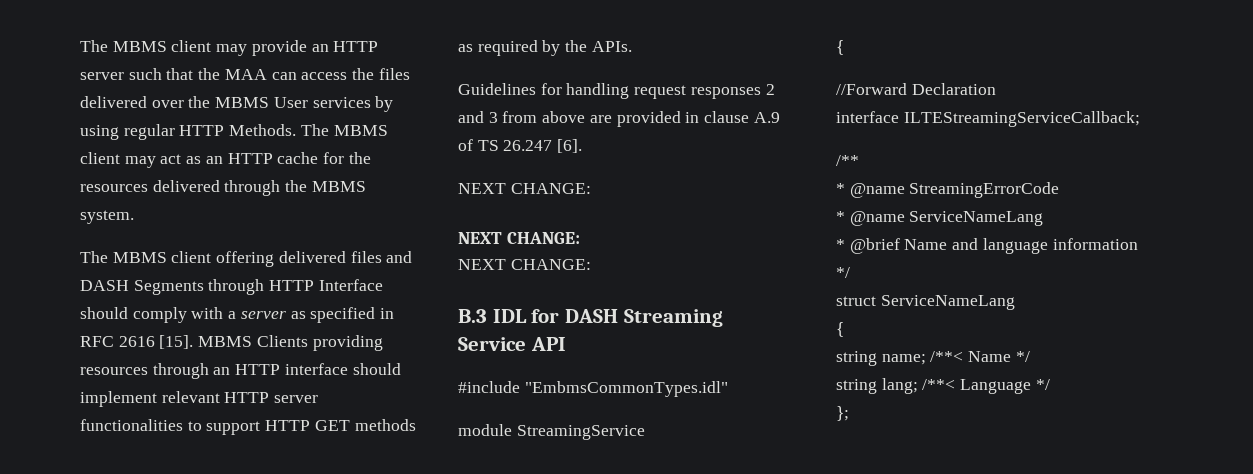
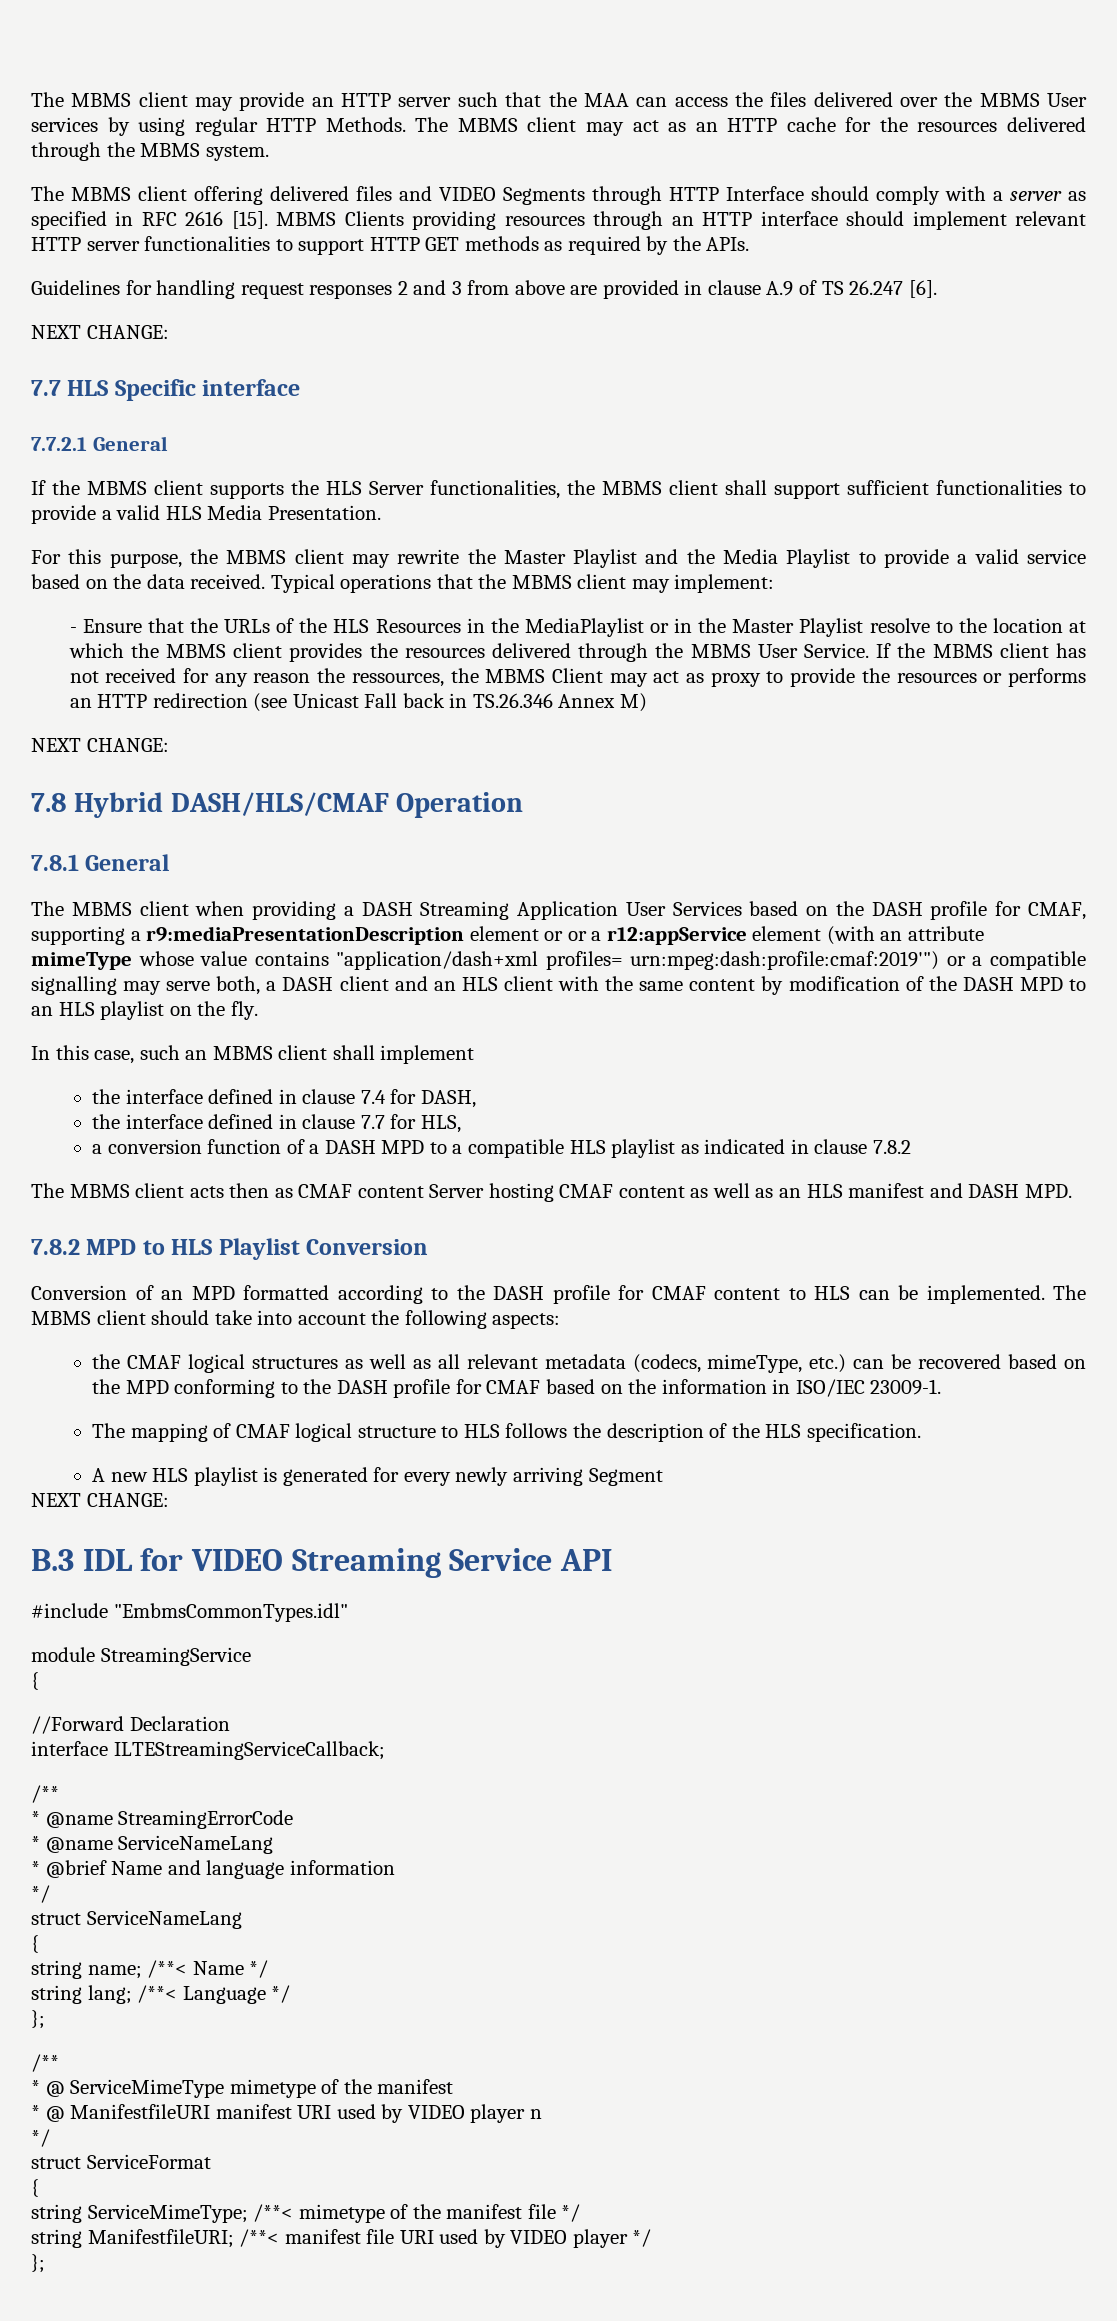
[80,280,129,291] DASH -> [439,187,496,201] VIDEO
[458,232,580,244] NEXT CHANGE: -> [31,379,301,401] [31,436,168,451] [31,480,1086,499] [31,505,381,524] [31,549,1086,568] [31,574,775,593] [69,618,1086,637] [68,643,1087,662] [69,668,1087,687] [69,693,648,712] [31,738,169,752] [31,792,524,818] [31,854,170,871] [31,901,1086,920] [31,926,984,945] [31,951,1086,970] [31,976,1086,995] [31,1001,258,1020] [31,1045,475,1064] [92,1089,476,1108] [92,1114,461,1133] [92,1139,911,1158] [31,1183,1072,1202] [31,1238,429,1260] [31,1285,1086,1304] [31,1310,561,1329] [92,1354,1087,1373] [92,1379,942,1398] [92,1423,921,1442] [92,1467,663,1486] 7.7 HLS Specific interface // 7.7.2.1 General // If the MBMS client supports the HLS Server functionalities, the MBMS client shall support sufficient functionalities to provide a valid HLS Media Presentation. // For this purpose, the MBMS client may rewrite the Master Playlist and the Media Playlist to provide a valid service based on the data received. Typical operations that the MBMS client may implement: // - Ensure that the URLs of the HLS Resources in the MediaPlaylist or in the Master Playlist resolve to the location at which the MBMS client provides the resources delivered through the MBMS User Service. If the MBMS client has not received for any reason the ressources, the MBMS Client may act as proxy to provide the resources or performs an HTTP redirection (see Unicast Fall back in TS.26.346 Annex M) // NEXT CHANGE: // 7.8 Hybrid DASH/HLS/CMAF Operation // 7.8.1 General // The MBMS client when providing a DASH Streaming Application User Services based on the DASH profile for CMAF, supporting a r9:mediaPresentationDescription element or or a r12:appService element (with an attribute mimeType whose value contains "application/dash+xml profiles= urn:mpeg:dash:profile:cmaf:2019'") or a compatible signalling may serve both, a DASH client and an HLS client with the same content by modification of the DASH MPD to an HLS playlist on the fly. // In this case, such an MBMS client shall implement // the interface defined in clause 7.4 for DASH, // the interface defined in clause 7.7 for HLS, // a conversion function of a DASH MPD to a compatible HLS playlist as indicated in clause 7.8.2 // The MBMS client acts then as CMAF content Server hosting CMAF content as well as an HLS manifest and DASH MPD. // 7.8.2 MPD to HLS Playlist Conversion // Conversion of an MPD formatted according to the DASH profile for CMAF content to HLS can be implemented. The MBMS client should take into account the following aspects: // the CMAF logical structures as well as all relevant metadata (codecs, mimeType, etc.) can be recovered based on the MPD conforming to the DASH profile for CMAF based on the information in ISO/IEC 23009-1. // The mapping of CMAF logical structure to HLS follows the description of the HLS specification. // A new HLS playlist is generated for every newly arriving Segment
[565,309,619,323] DASH -> [190,1549,283,1571] VIDEO
(849, 413) none -> [31,2054,59,2072] [31,2079,454,2098] [31,2104,542,2123] [31,2129,50,2147] [31,2154,211,2169] [31,2179,39,2197] [31,2204,581,2223] [31,2229,652,2248] [31,2254,45,2273] // /** // * @ ServiceMimeType mimetype of the manifest // * @ ManifestfileURI manifest URI used by VIDEO player n // */ // struct ServiceFormat // { // string ServiceMimeType; /**< mimetype of the manifest file */ // string ManifestfileURI; /**< manifest file URI used by VIDEO player */ // };

